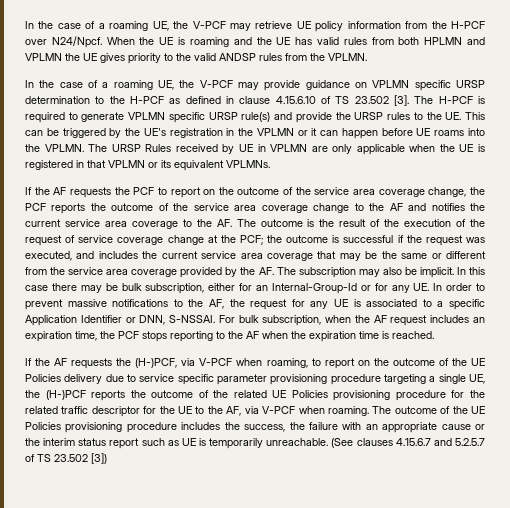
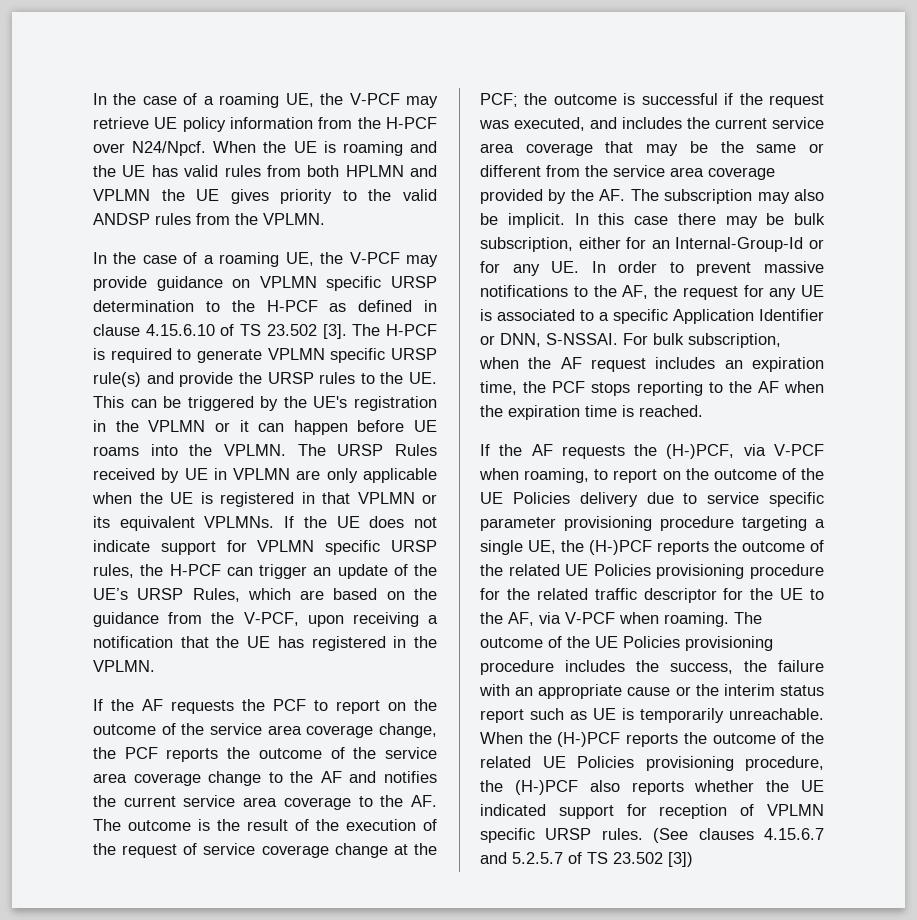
(270, 164) none -> [284,516,438,528] [93,540,438,555] [93,564,437,579] [93,588,437,602] [93,612,438,627] [93,636,437,651] [93,660,155,672] If the UE does not indicate support for VPLMN specific URSP rules, the H-PCF can trigger an update of the UE’s URSP Rules, which are based on the guidance from the V-PCF, upon receiving a notification that the UE has registered in the VPLMN.
(329, 442) none -> [480,732,824,747] [480,756,824,771] [480,780,824,795] [480,804,824,819] [480,828,643,843] When the (H-)PCF reports the outcome of the related UE Policies provisioning procedure, the (H-)PCF also reports whether the UE indicated support for reception of VPLMN specific URSP rules.

